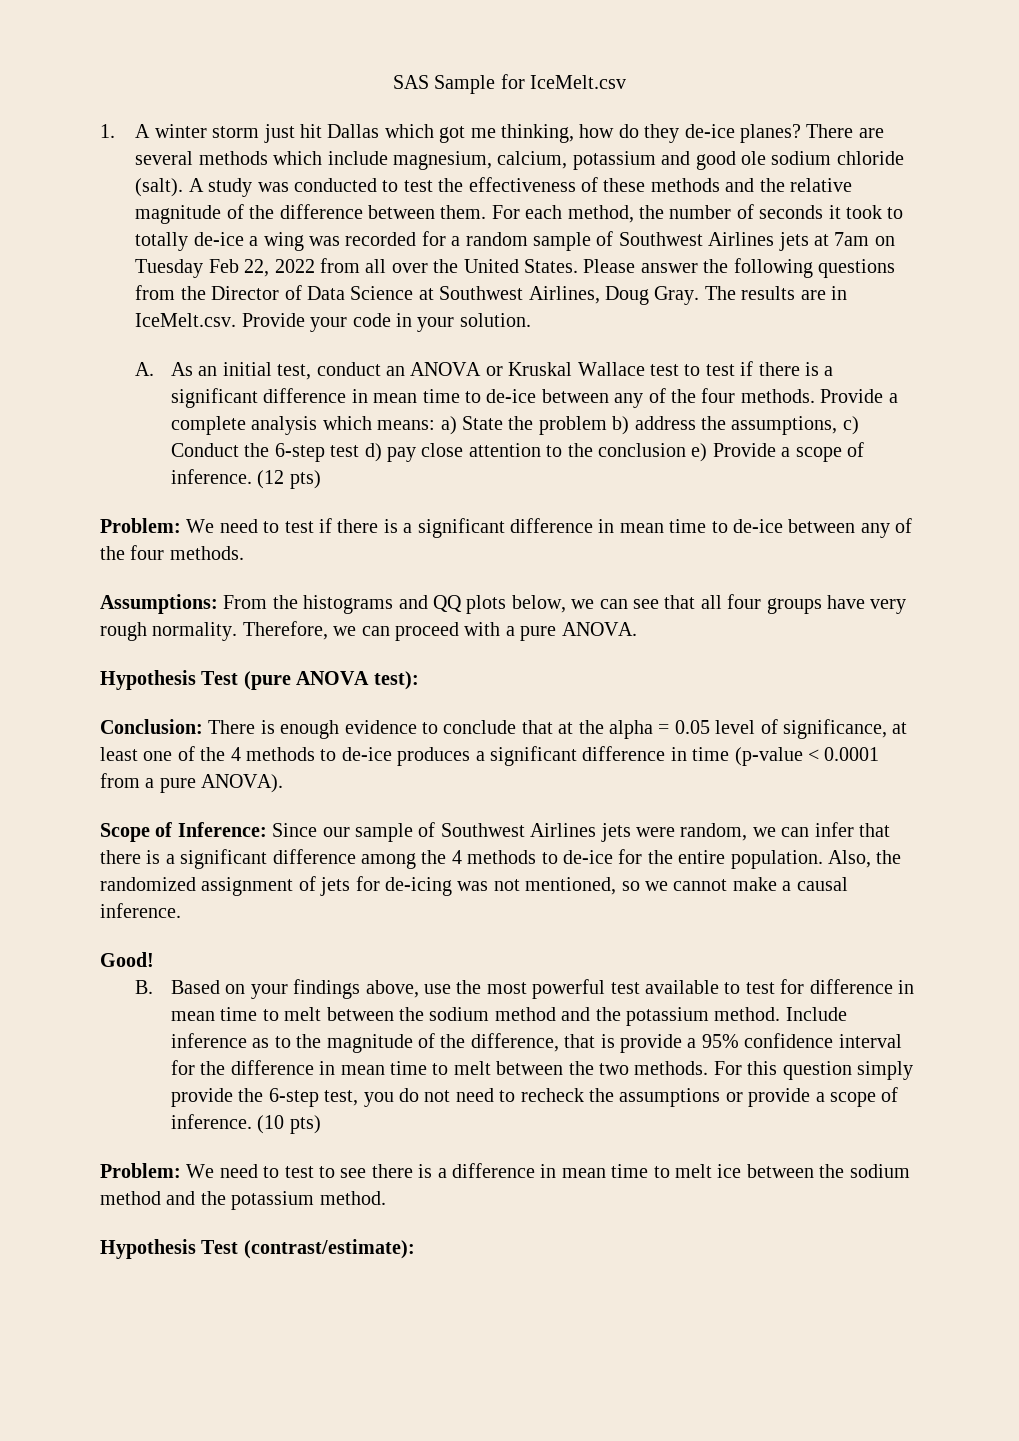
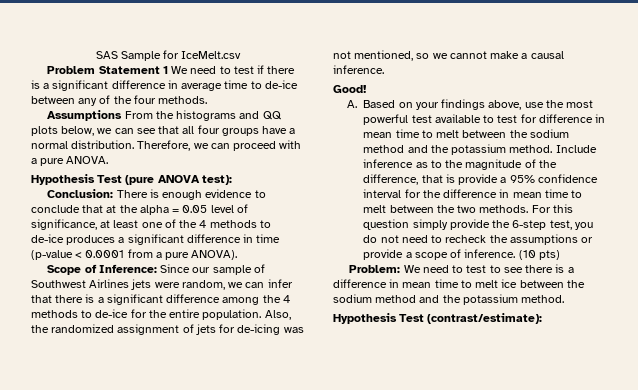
[100,124,884,143] [135,151,904,170] [135,177,853,197] [135,204,904,224] [135,231,895,251] [135,258,896,278] [135,285,848,305] [135,313,531,332] [135,361,834,380] [170,388,898,408] [170,416,859,435] [170,442,864,462] [170,469,321,489] [100,518,181,533] 1. A winter storm just hit Dallas which got me thinking, how do they de-ice planes? There are several methods which include magnesium, calcium, potassium and good ole sodium chloride (salt). A study was conducted to test the effectiveness of these methods and the relative magnitude of the difference between them. For each method, the number of seconds it took to totally de-ice a wing was recorded for a random sample of Southwest Airlines jets at 7am on Tuesday Feb 22, 2022 from all over the United States. Please answer the following questions from the Director of Data Science at Southwest Airlines, Doug Gray. The results are in IceMelt.csv. Provide your code in your solution. // A. As an initial test, conduct an ANOVA or Kruskal Wallace test to test if there is a significant difference in mean time to de-ice between any of the four methods. Provide a complete analysis which means: a) State the problem b) address the assumptions, c) Conduct the 6-step test d) pay close attention to the conclusion e) Provide a scope of inference. (12 pts) // Problem: -> [47,66,168,74] Problem Statement 1
[619,523,664,533] mean -> [181,83,223,91] average
[100,594,218,614] Assumptions: -> [47,110,123,121] Assumptions
[870,599,907,614] [100,622,238,641] very rough normality. -> [289,128,296,134] [31,140,135,149] a normal distribution.
[135,980,154,994] B. -> [347,100,358,108] A.

